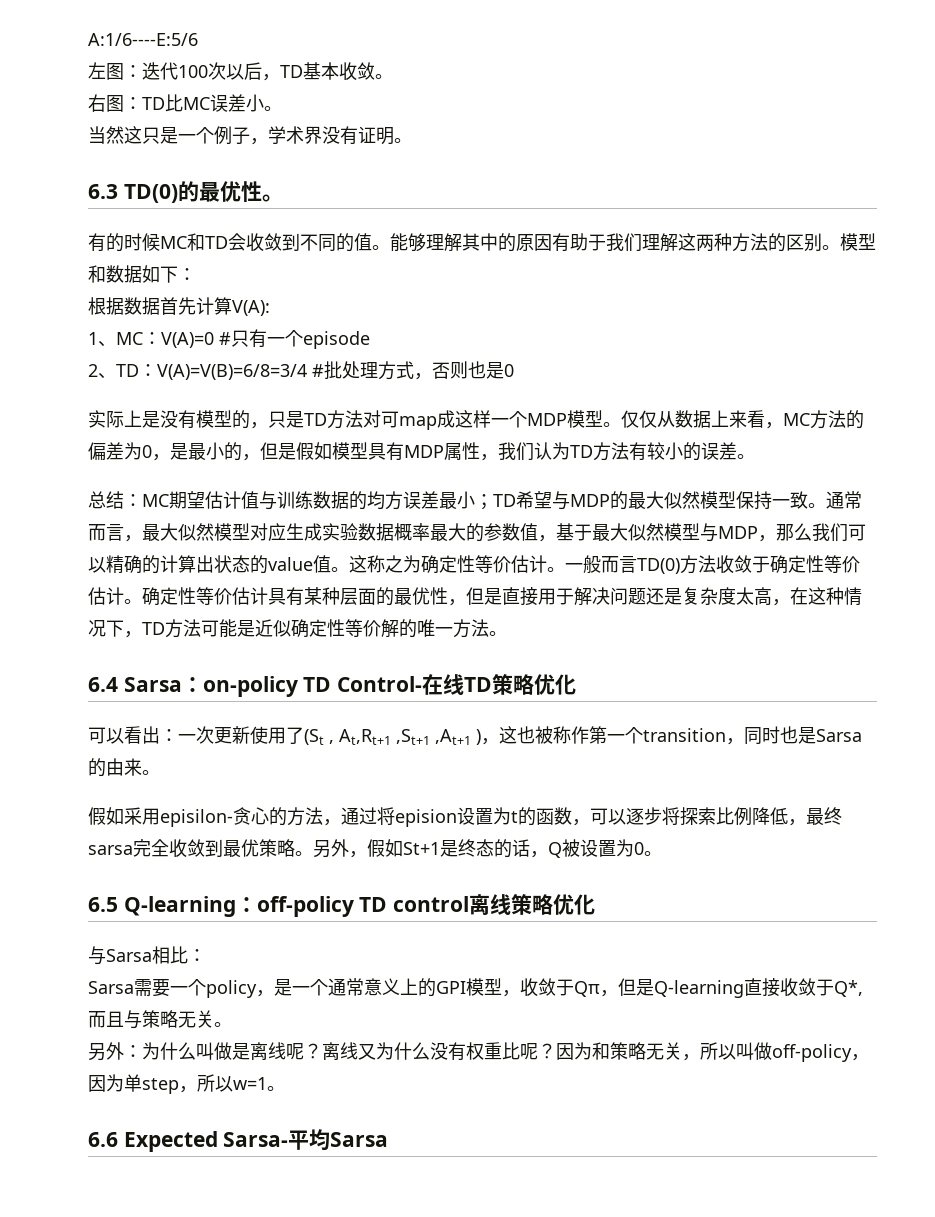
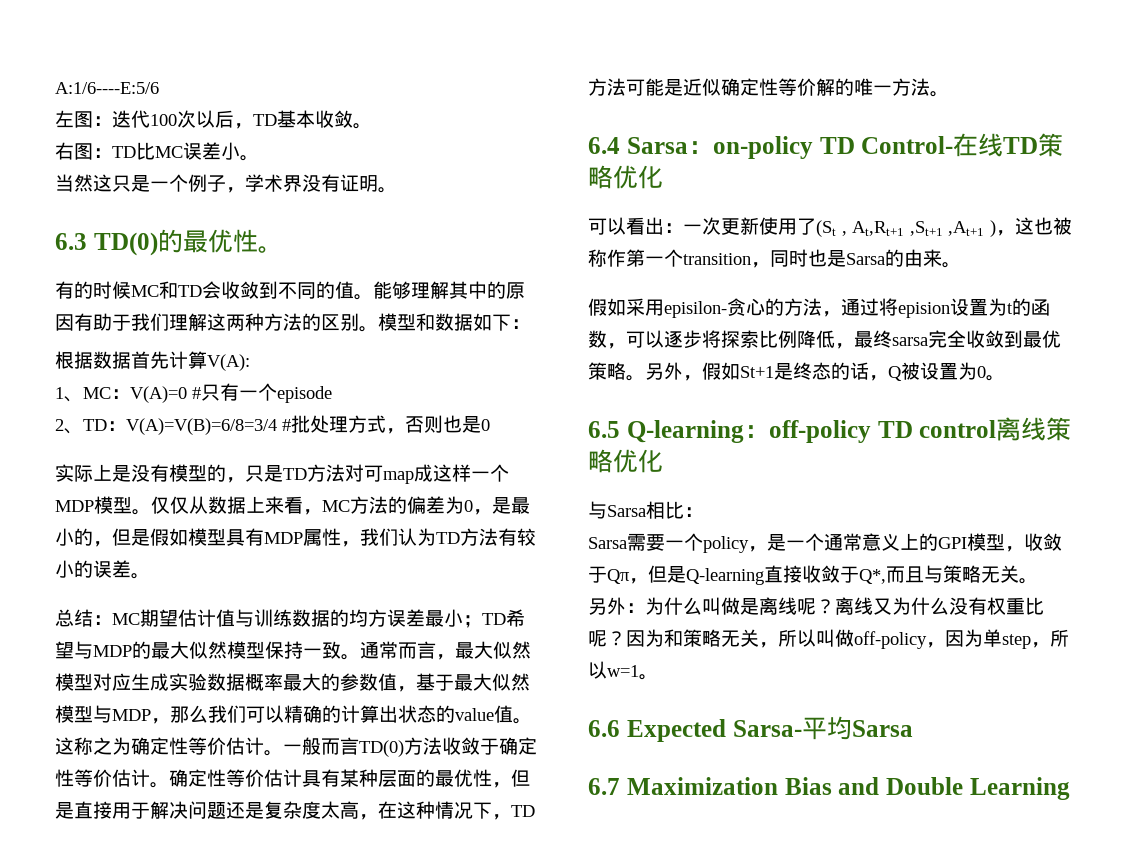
(389, 1139) none -> [588,777,1070,800] // 6.7 Maximization Bias and Double Learning

